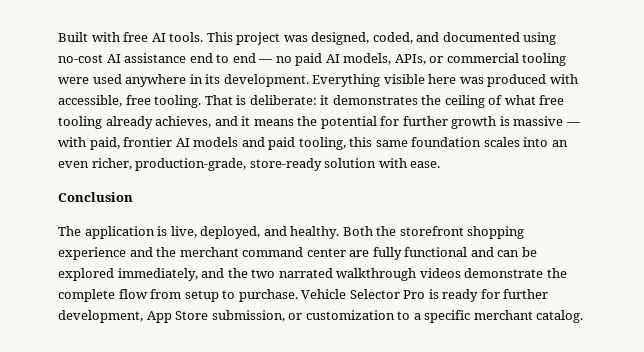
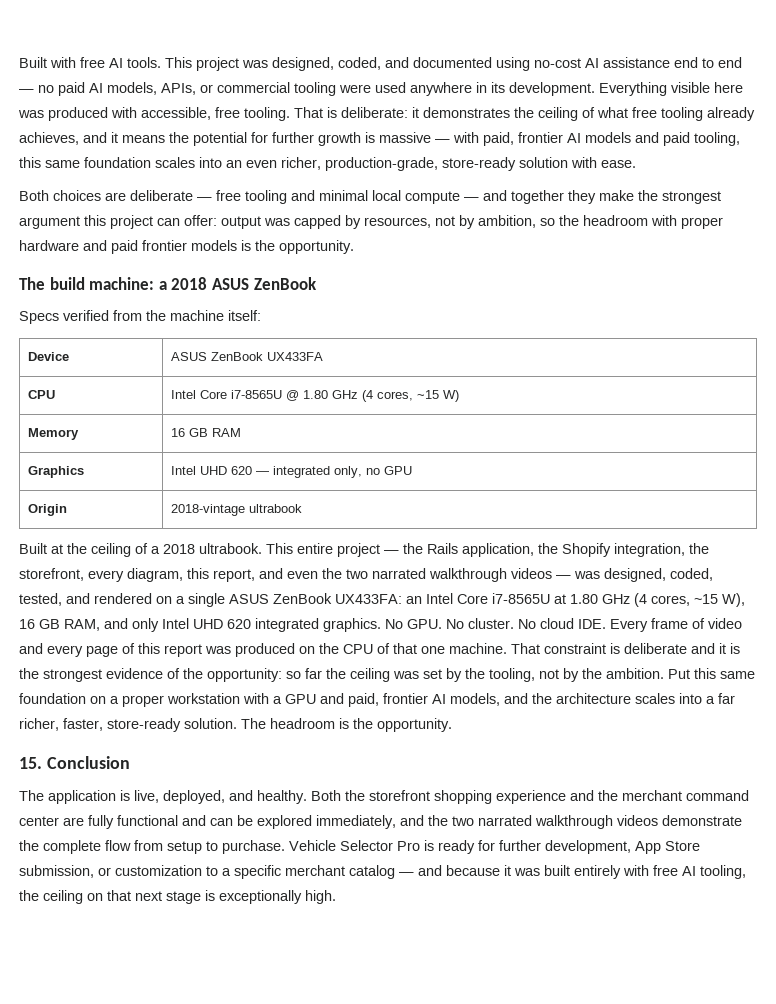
(441, 164) none -> [19,190,721,204] [19,215,723,229] [19,240,354,254] [19,277,317,290] [19,310,261,324] [28,352,70,361] [171,352,324,361] [28,390,56,399] [171,390,460,402] [28,428,80,440] [171,428,242,437] [28,466,85,478] [171,466,413,478] [28,504,68,516] [171,504,303,516] [19,543,709,557] [19,568,713,582] [19,593,745,607] [19,618,742,632] [19,643,740,657] [19,668,755,682] [19,693,735,707] [19,718,452,732] [19,757,42,769] Both choices are deliberate — free tooling and minimal local compute — and together they make the strongest argument this project can offer: output was capped by resources, not by ambition, so the headroom with proper hardware and paid frontier models is the opportunity. // The build machine: a 2018 ASUS ZenBook // Specs verified from the machine itself: // Device | ASUS ZenBook UX433FA // CPU | Intel Core i7-8565U @ 1.80 GHz (4 cores, ~15 W) // Memory | 16 GB RAM // Graphics | Intel UHD 620 — integrated only, no GPU // Origin | 2018-vintage ultrabook // Built at the ceiling of a 2018 ultrabook. This entire project — the Rails application, the Shopify integration, the storefront, every diagram, this report, and even the two narrated walkthrough videos — was designed, coded, tested, and rendered on a single ASUS ZenBook UX433FA: an Intel Core i7-8565U at 1.80 GHz (4 cores, ~15 W), 16 GB RAM, and only Intel UHD 620 integrated graphics. No GPU. No cluster. No cloud IDE. Every frame of video and every page of this report was produced on the CPU of that one machine. That constraint is deliberate and it is the strongest evidence of the opportunity: so far the ceiling was set by the tooling, not by the ambition. Put this same foundation on a proper workstation with a GPU and paid, frontier AI models, and the architecture scales into a far richer, faster, store-ready solution. The headroom is the opportunity. // 15.
[536,310,584,323] catalog. -> [349,865,746,879] [19,890,336,904] catalog — and because it was built entirely with free AI tooling, the ceiling on that next stage is exceptionally high.

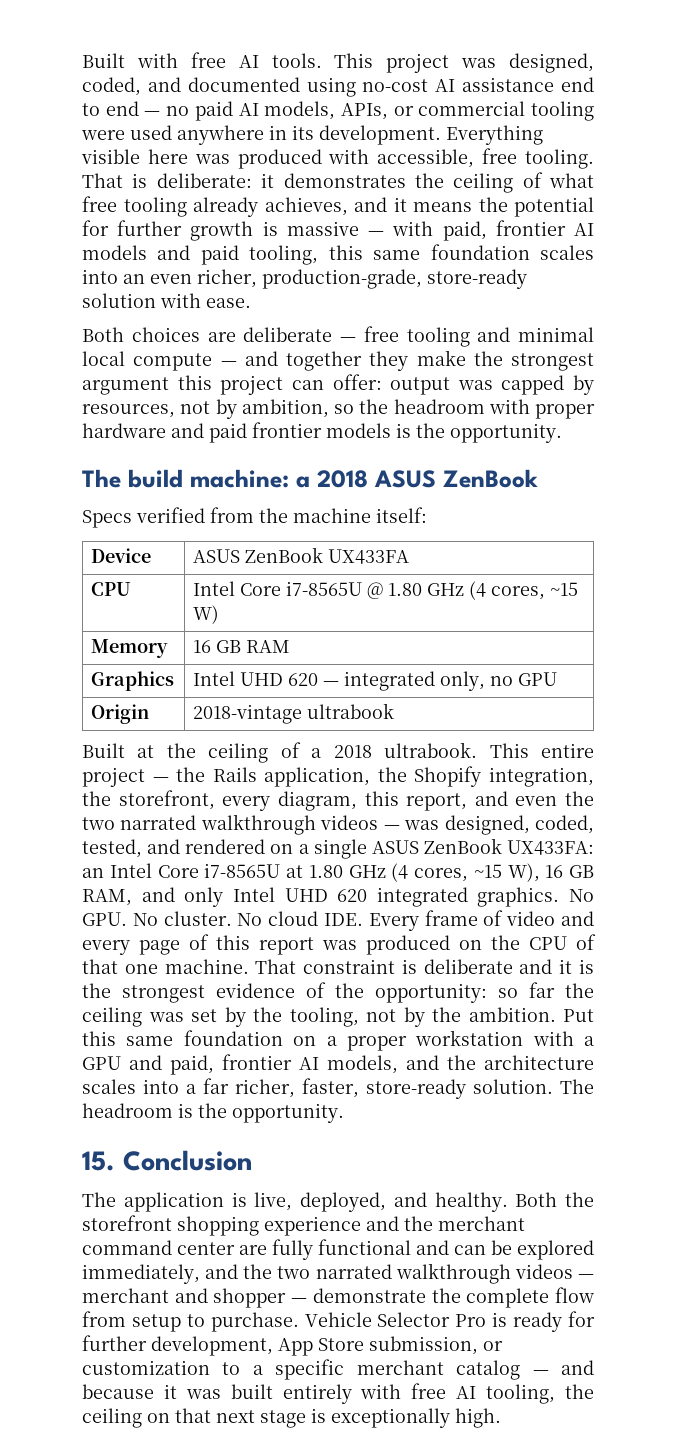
(658, 820) none -> [578,1274,594,1279] [82,1288,308,1308] — merchant and shopper —

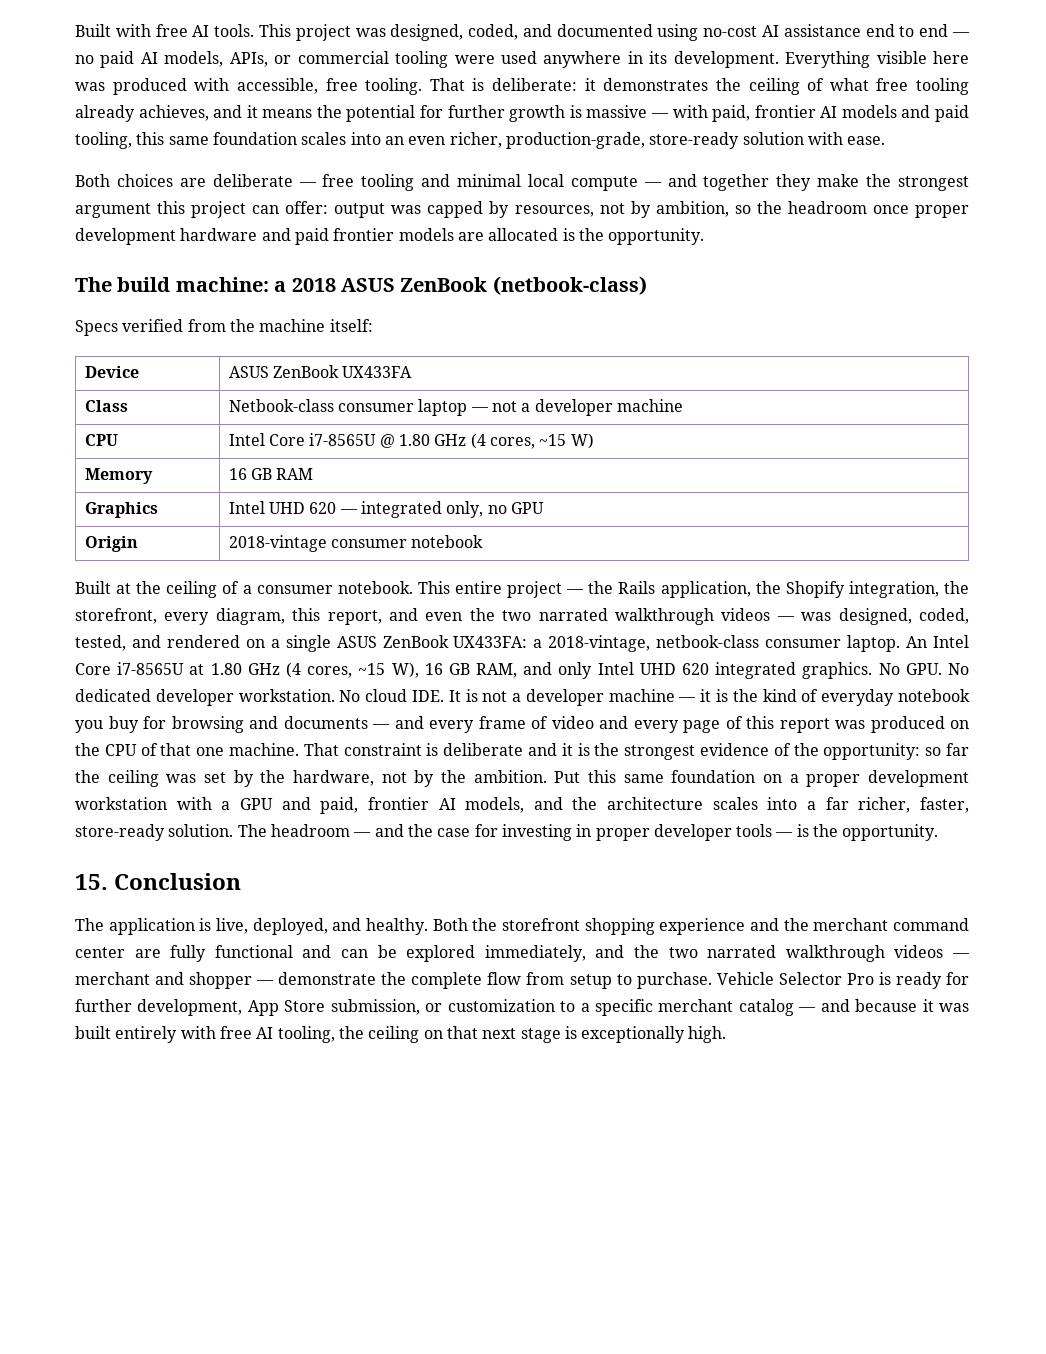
[488,399,595,419] with proper -> [872,205,969,218] [75,228,176,245] once proper development
(391, 430) none -> [457,228,559,241] are allocated
(538, 478) none -> [492,276,647,295] (netbook-class)
(410, 556) none -> [84,400,128,412] [228,399,683,416] // Class | Netbook-class consumer laptop — not a developer machine
[307,703,395,719] ultrabook -> [331,535,484,548] consumer notebook
[333,742,478,758] 2018 ultrabook. -> [256,581,413,594] consumer notebook.
[82,868,104,878] an -> [533,635,928,652] a 2018-vintage, netbook-class consumer laptop. An
[163,911,419,931] cluster. No cloud IDE. Every -> [75,689,970,706] [75,716,474,733] dedicated developer workstation. No cloud IDE. It is not a developer machine — it is the kind of everyday notebook you buy for browsing and documents — and every
[289,1007,359,1027] tooling, -> [293,770,374,786] hardware,
(407, 1043) none -> [867,770,969,787] development
(173, 1110) none -> [353,824,794,841] — and the case for investing in proper developer tools —

